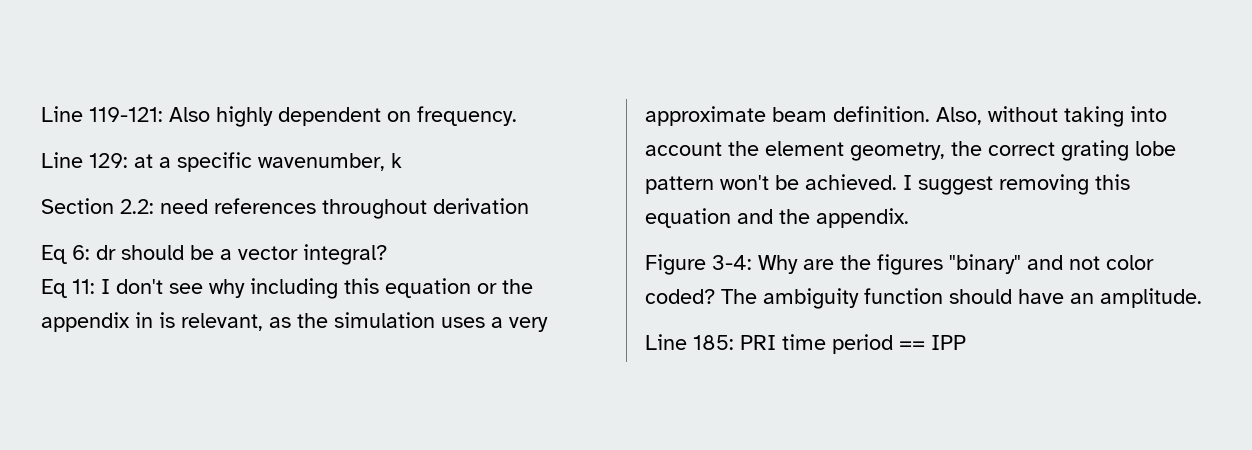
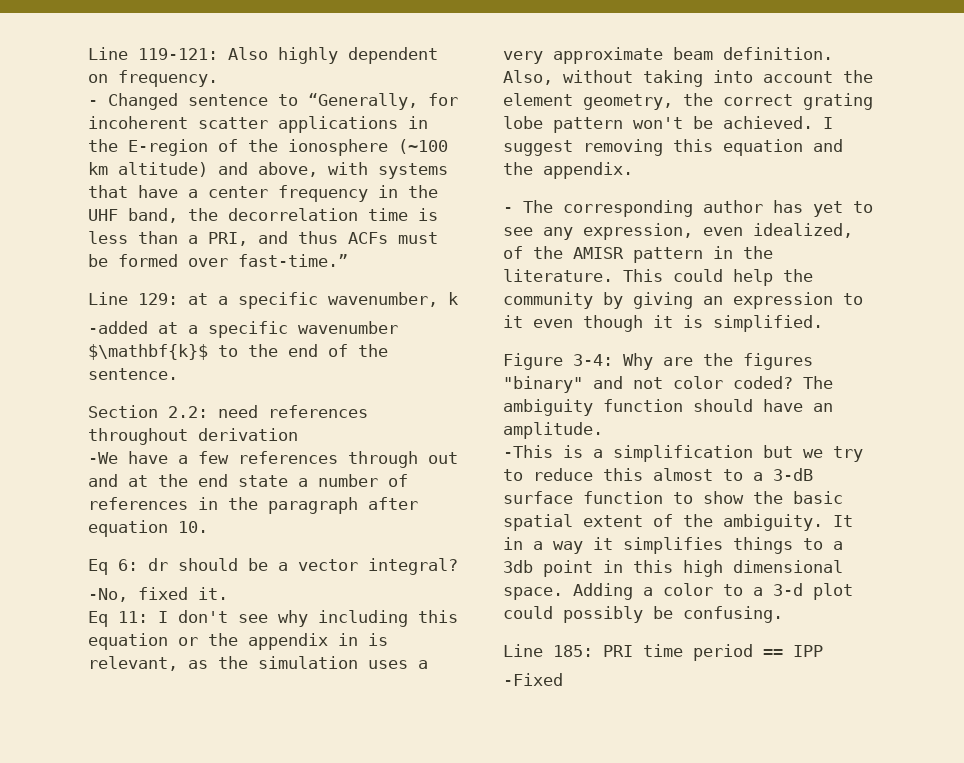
(517, 116) none -> [88,93,458,110] [88,116,428,133] [88,139,448,156] [88,162,448,179] [88,185,438,202] [88,208,438,223] [88,231,438,246] [88,254,348,267] // - Changed sentence to “Generally, for incoherent scatter applications in the E-region of the ionosphere (~100 km altitude) and above, with systems that have a center frequency in the UHF band, the decorrelation time is less than a PRI, and thus ACFs must be formed over fast-time.”
(402, 160) none -> [88,321,398,338] [88,344,388,360] [88,368,178,380] // -added at a specific wavenumber $\mathbf{k}$ to the end of the sentence.
(529, 206) none -> [88,451,458,468] [88,474,408,487] [88,497,418,514] [88,520,208,537] // -We have a few references through out and at the end state a number of references in the paragraph after equation 10.
(387, 254) none -> [88,587,228,602] // -No, fixed it.
(909, 218) none -> [503,200,873,217] [503,223,853,240] [503,246,773,263] [503,269,813,286] [503,292,863,309] [503,315,823,332] // - The corresponding author has yet to see any expression, even idealized, of the AMISR pattern in the literature. This could help the community by giving an expression to it even though it is simplified.
(1202, 298) none -> [503,445,863,462] [503,468,813,481] [503,491,843,504] [503,514,853,531] [503,537,843,554] [503,560,843,577] [503,583,853,600] [503,606,783,623] // -This is a simplification but we try to reduce this almost to a 3-dB surface function to show the basic spatial extent of the ambiguity. It in a way it simplifies things to a 3db point in this high dimensional space. Adding a color to a 3-d plot could possibly be confusing.
(966, 342) none -> [503,673,563,686] // -Fixed

